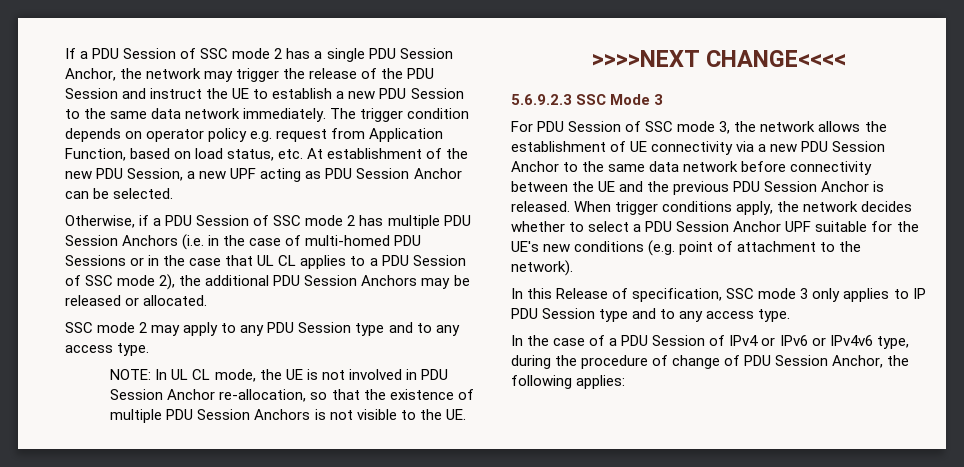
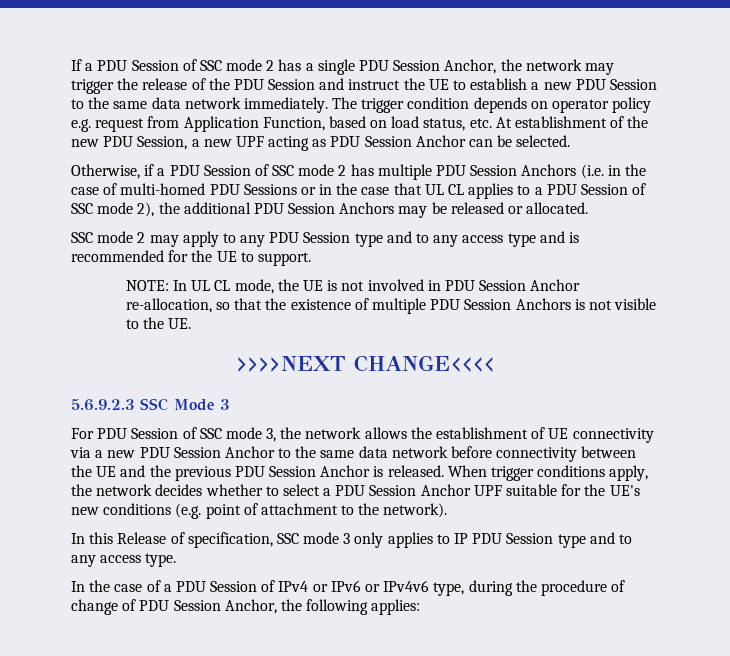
[117,343,150,356] type. -> [507,231,579,247] [71,250,311,266] type and is recommended for the UE to support.

